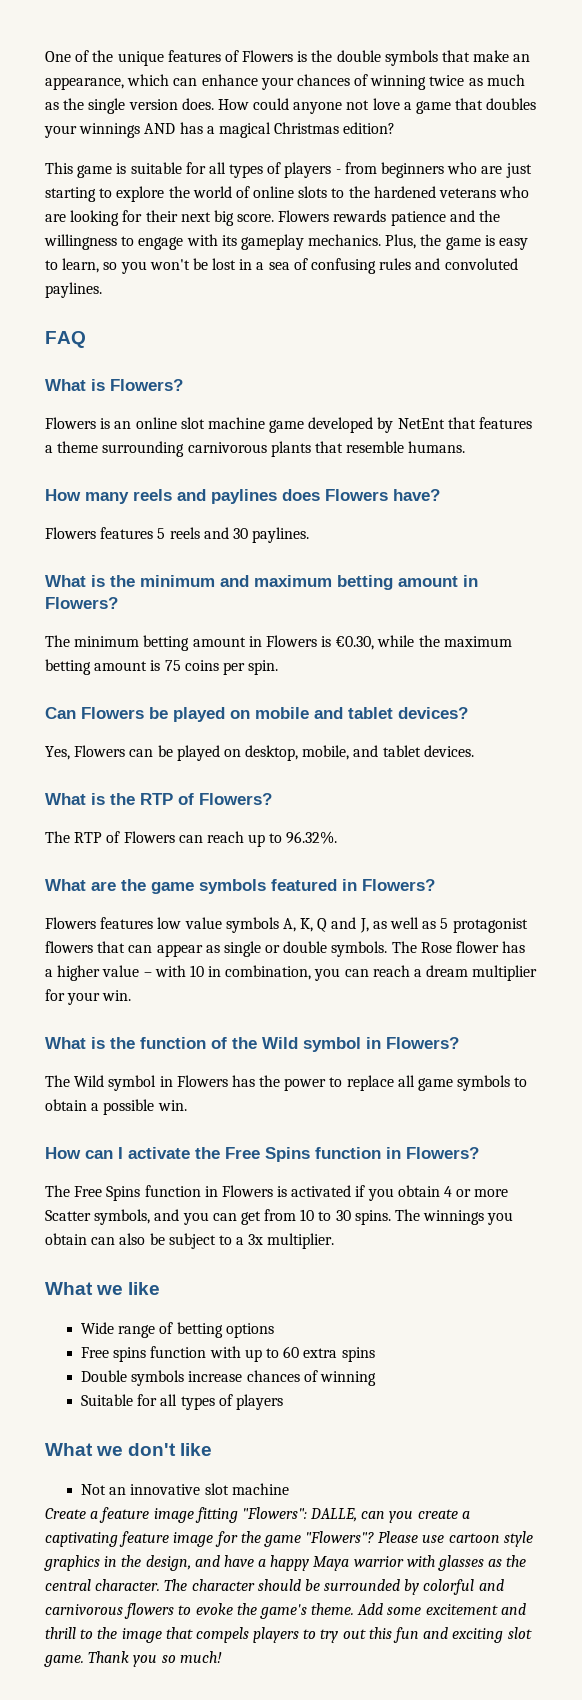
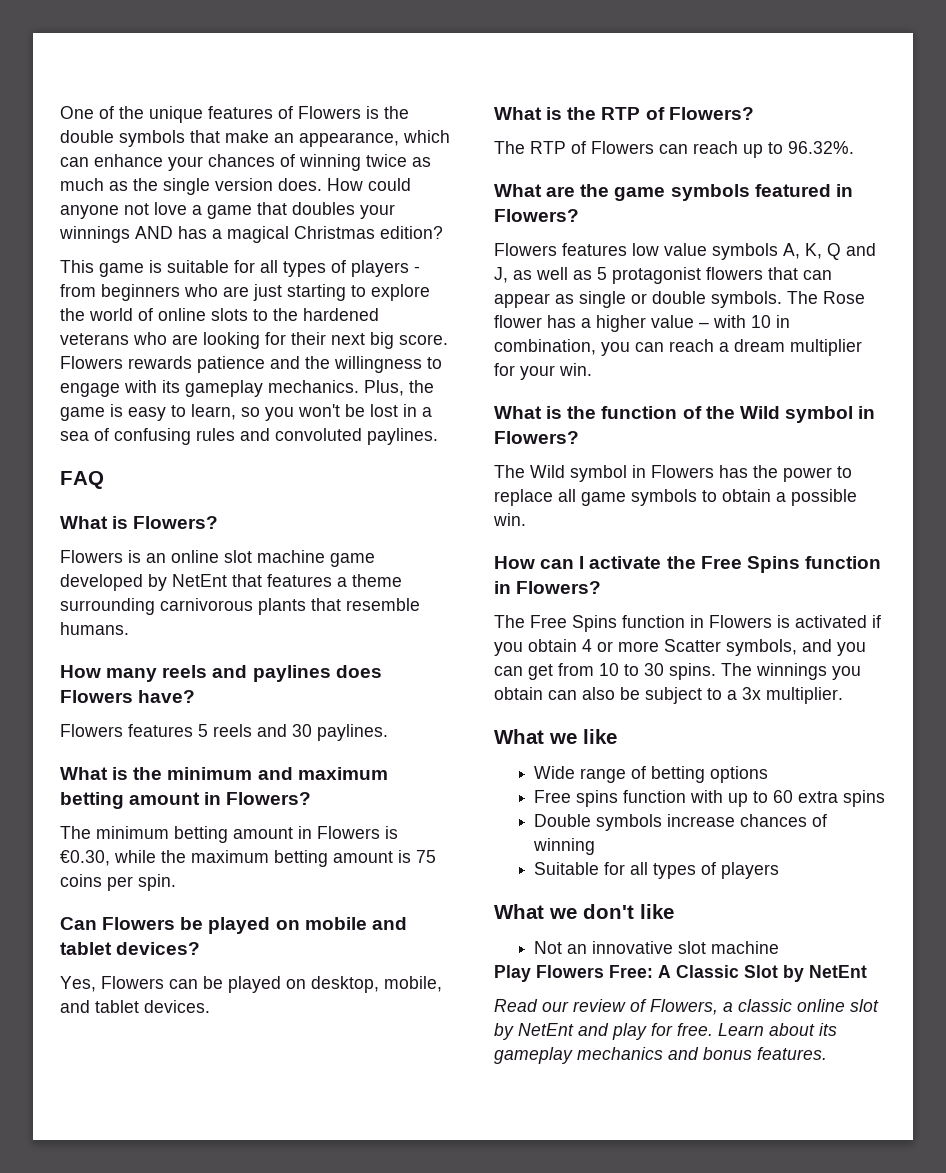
[45,1507,470,1523] [45,1531,533,1547] [44,1555,527,1571] [45,1579,504,1595] [45,1603,526,1619] [45,1627,532,1643] [44,1651,222,1667] Create a feature image fitting "Flowers": DALLE, can you create a captivating feature image for the game "Flowers"? Please use cartoon style graphics in the design, and have a happy Maya warrior with glasses as the central character. The character should be surrounded by colorful and carnivorous flowers to evoke the game's theme. Add some excitement and thrill to the image that compels players to try out this fun and exciting slot game. Thank you so much! -> [494,965,867,982] [494,999,879,1015] [494,1023,837,1040] [494,1047,827,1064] Play Flowers Free: A Classic Slot by NetEnt // Read our review of Flowers, a classic online slot by NetEnt and play for free. Learn about its gameplay mechanics and bonus features.

